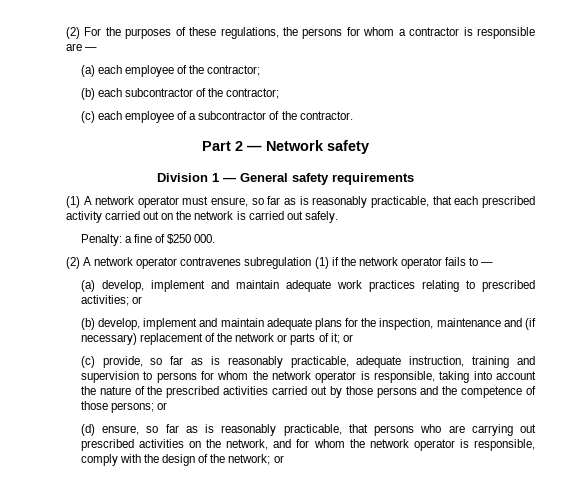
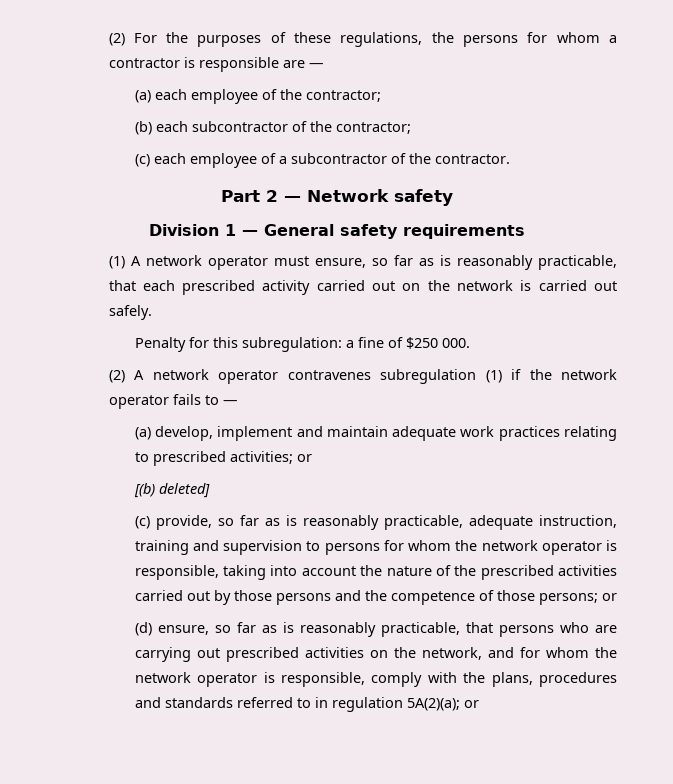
[80,234,122,246] Penalty: -> [134,337,342,352] Penalty for this subregulation:
[80,318,537,330] [80,333,353,345] (b) develop, implement and maintain adequate plans for the inspection, maintenance and (if necessary) replacement of the network or parts of it; or -> [133,483,210,498] [(b) deleted]
[162,454,271,466] design of the network; -> [491,672,618,687] [134,697,460,712] plans, procedures and standards referred to in regulation 5A(2)(a);

